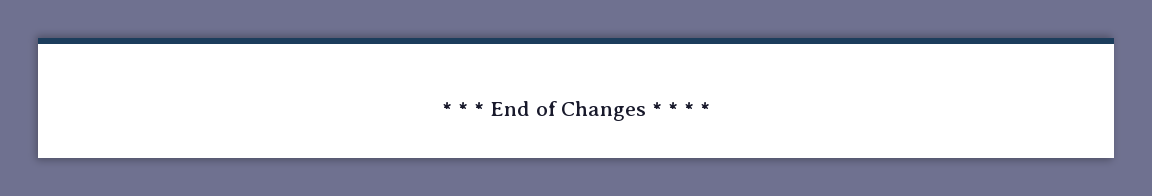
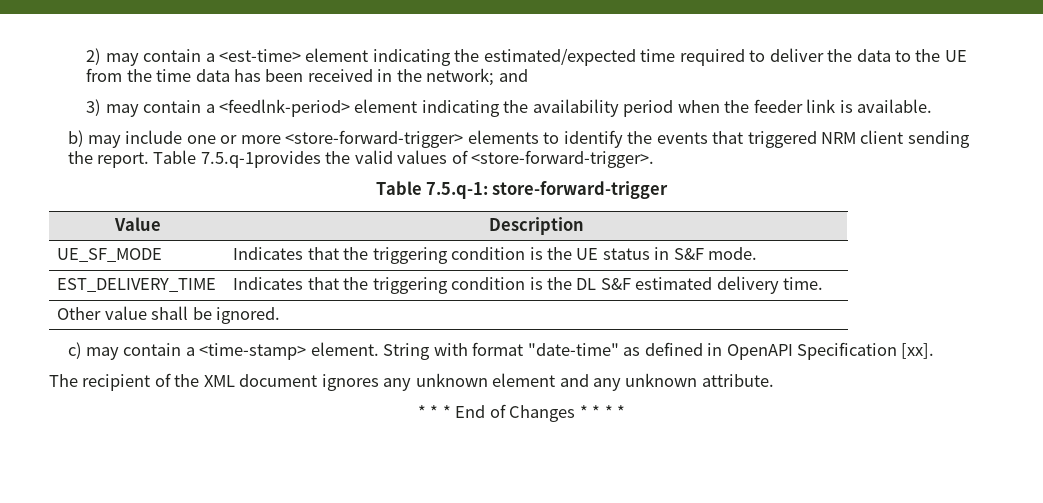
(442, 109) none -> [86,48,967,66] [86,68,528,86] [86,99,932,117] [67,130,970,148] [67,150,655,168] [375,181,669,199] [113,217,161,231] [489,217,584,235] [57,248,163,262] [233,247,758,264] [57,278,217,292] [233,276,824,294] [57,306,281,324] [67,342,935,360] [49,373,774,391] 2) may contain a <est-time> element indicating the estimated/expected time required to deliver the data to the UE from the time data has been received in the network; and // 3) may contain a <feedlnk-period> element indicating the availability period when the feeder link is available. // b) may include one or more <store-forward-trigger> elements to identify the events that triggered NRM client sending the report. Table 7.5.q-1provides the valid values of <store-forward-trigger>. // Table 7.5.q-1: store-forward-trigger // Value | Description // UE_SF_MODE | Indicates that the triggering condition is the UE status in S&F mode. // EST_DELIVERY_TIME | Indicates that the triggering condition is the DL S&F estimated delivery time. // Other value shall be ignored. // c) may contain a <time-stamp> element. String with format "date-time" as defined in OpenAPI Specification [xx]. // The recipient of the XML document ignores any unknown element and any unknown attribute. //

